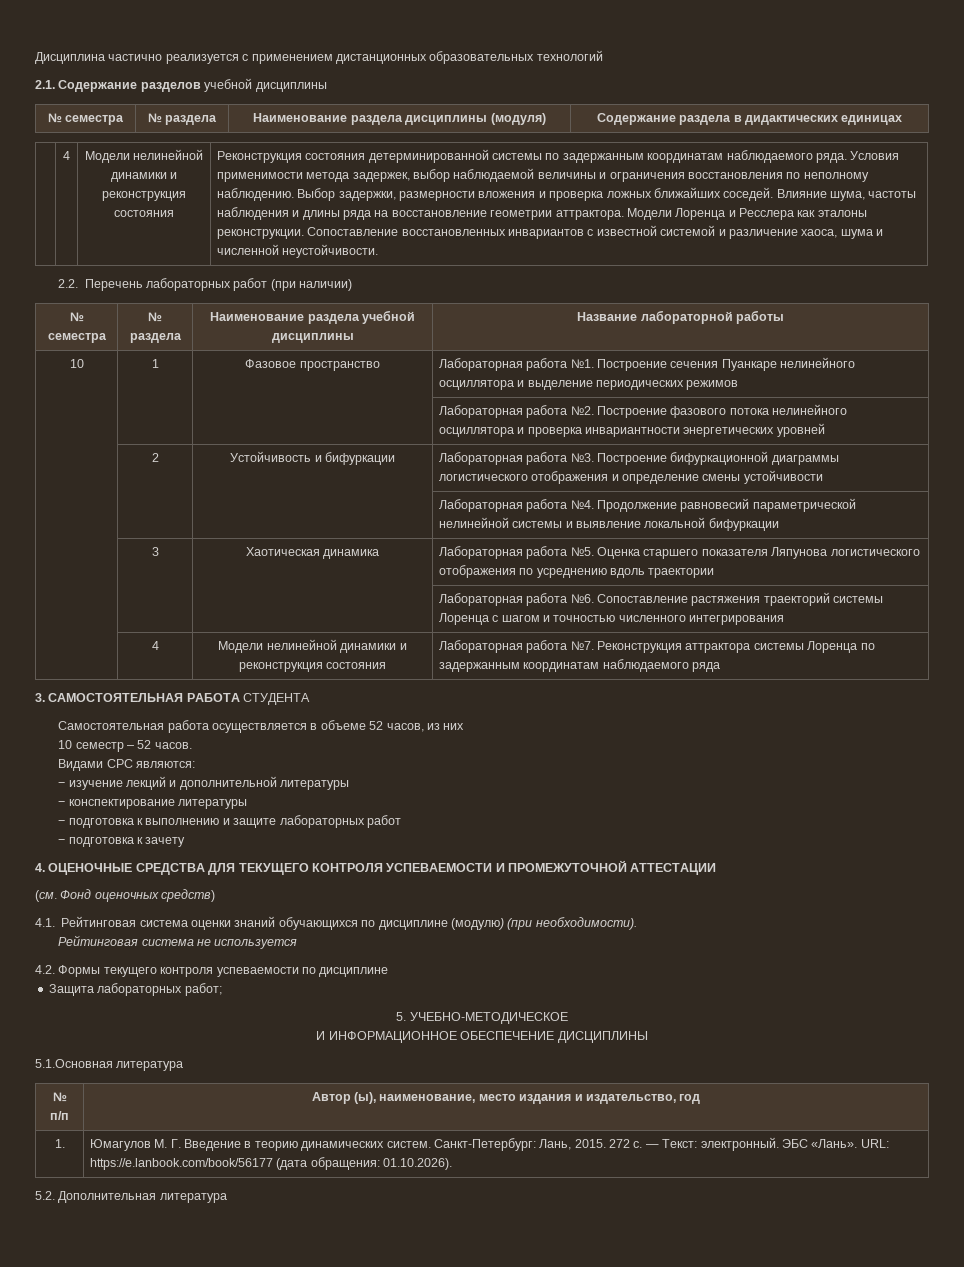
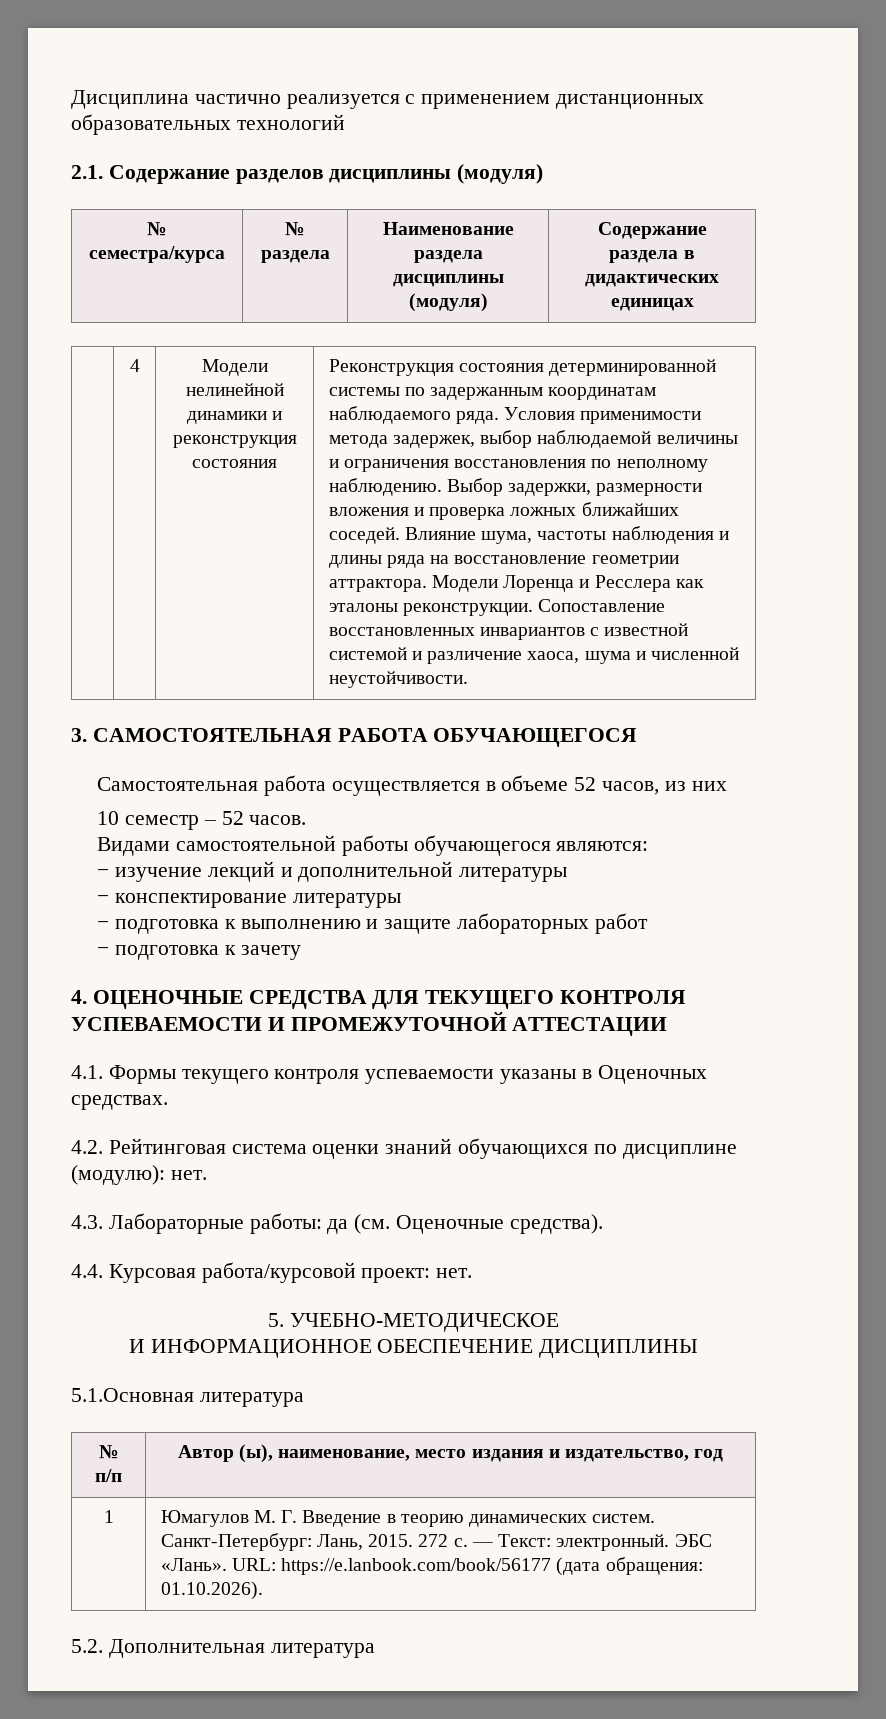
[204,78,327,92] [47,113,125,125] учебной дисциплины // № семестра -> [329,164,544,184] [147,222,167,236] [89,246,225,263] дисциплины (модуля) // № семестра/курса
[58,278,353,291] [69,312,84,322] [47,333,107,343] [148,312,162,322] [129,333,182,343] [210,310,415,324] [271,333,354,343] [577,310,784,324] [69,359,84,368] [151,359,159,368] [245,359,380,371] [438,357,856,371] [438,380,739,390] [438,404,848,418] [438,423,825,437] [151,453,159,462] [230,451,395,465] [438,451,839,465] [438,470,823,484] [438,498,856,512] [438,517,779,531] [151,547,159,556] [245,547,380,559] [438,546,920,559] [438,565,715,578] [438,592,884,606] [438,613,785,625] [151,641,159,650] [218,639,407,653] [238,662,387,672] [438,640,875,653] [438,659,721,672] // 2.2. Перечень лабораторных работ (при наличии) // № семестра | № раздела | Наименование раздела учебной дисциплины | Название лабораторной работы // 10 | 1 | Фазовое пространство | Лабораторная работа №1. Построение сечения Пуанкаре нелинейного осциллятора и выделение периодических режимов // | | | Лабораторная работа №2. Построение фазового потока нелинейного осциллятора и проверка инвариантности энергетических уровней // | 2 | Устойчивость и бифуркации | Лабораторная работа №3. Построение бифуркационной диаграммы логистического отображения и определение смены устойчивости // | | | Лабораторная работа №4. Продолжение равновесий параметрической нелинейной системы и выявление локальной бифуркации // | 3 | Хаотическая динамика | Лабораторная работа №5. Оценка старшего показателя Ляпунова логистического отображения по усреднению вдоль траектории // | | | Лабораторная работа №6. Сопоставление растяжения траекторий системы Лоренца с шагом и точностью численного интегрирования // | 4 | Модели нелинейной динамики и реконструкция состояния | Лабораторная работа №7. Реконструкция аттрактора системы Лоренца по задержанным координатам наблюдаемого ряда -> (468, 679) none
[243,693,311,705] СТУДЕНТА -> [433,728,638,747] ОБУЧАЮЩЕГОСЯ
[106,759,133,768] СРС -> [175,835,551,856] самостоятельной работы обучающегося
[35,889,216,902] [35,918,55,927] (см. Фонд оценочных средств) // 4.1. -> [71,1065,707,1084] [71,1095,168,1110] [71,1140,103,1154] 4.1. Формы текущего контроля успеваемости указаны в Оценочных средствах. // 4.2.
[450,917,637,930] [58,935,298,949] [35,965,389,977] [48,983,222,996] (модулю) (при необходимости). // Рейтинговая система не используется // 4.2. Формы текущего контроля успеваемости по дисциплине // Защита лабораторных работ; -> [71,1165,207,1185] [71,1213,603,1234] [71,1262,473,1283] (модулю): нет. // 4.3. Лабораторные работы: да (см. Оценочные средства). // 4.4. Курсовая работа/курсовой проект: нет.
[54,1139,65,1148] 1. -> [103,1510,114,1523] 1

